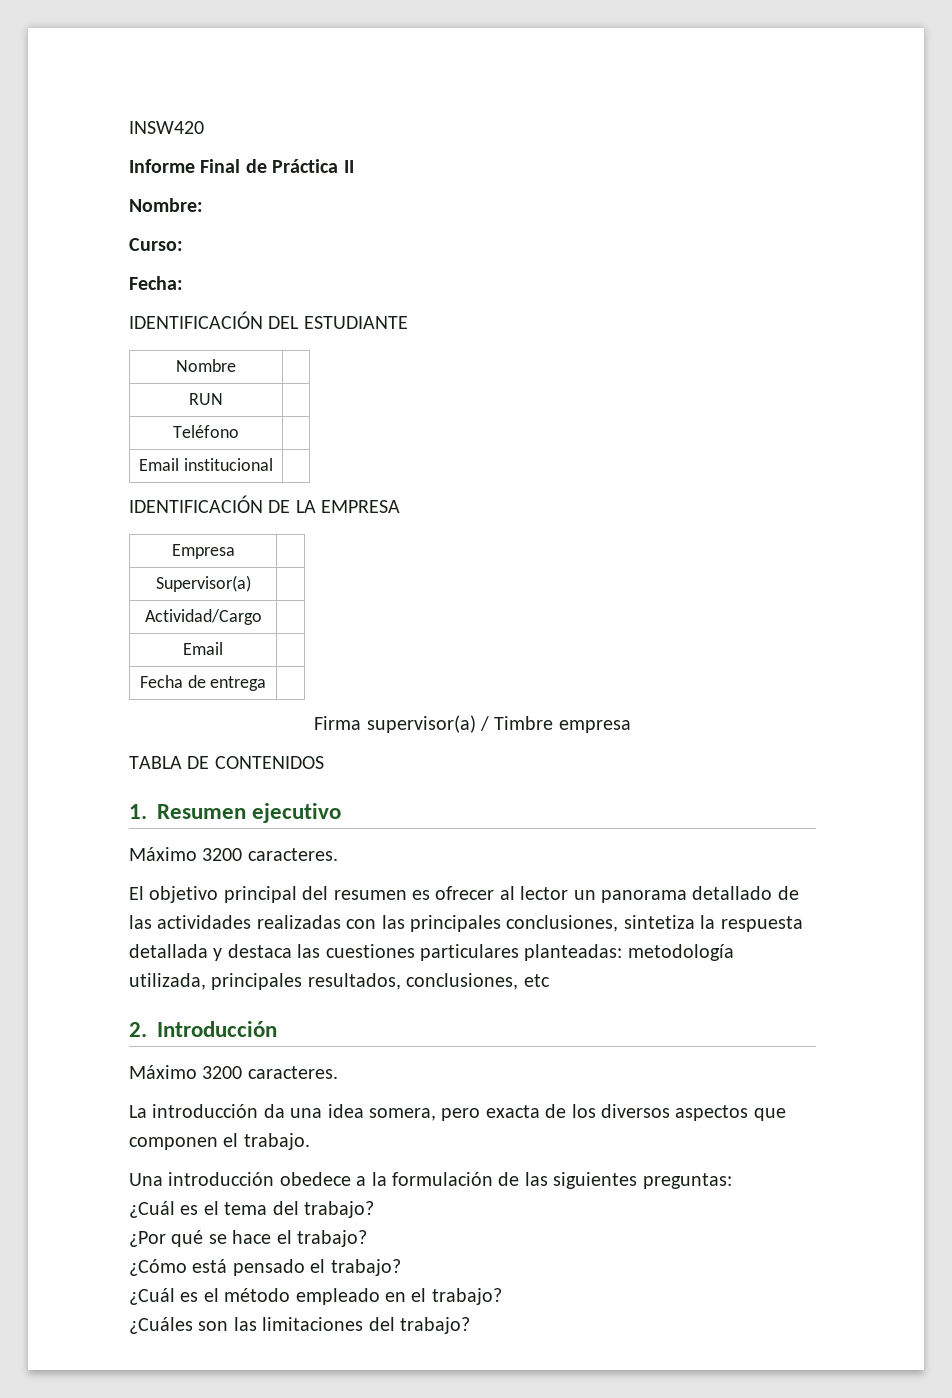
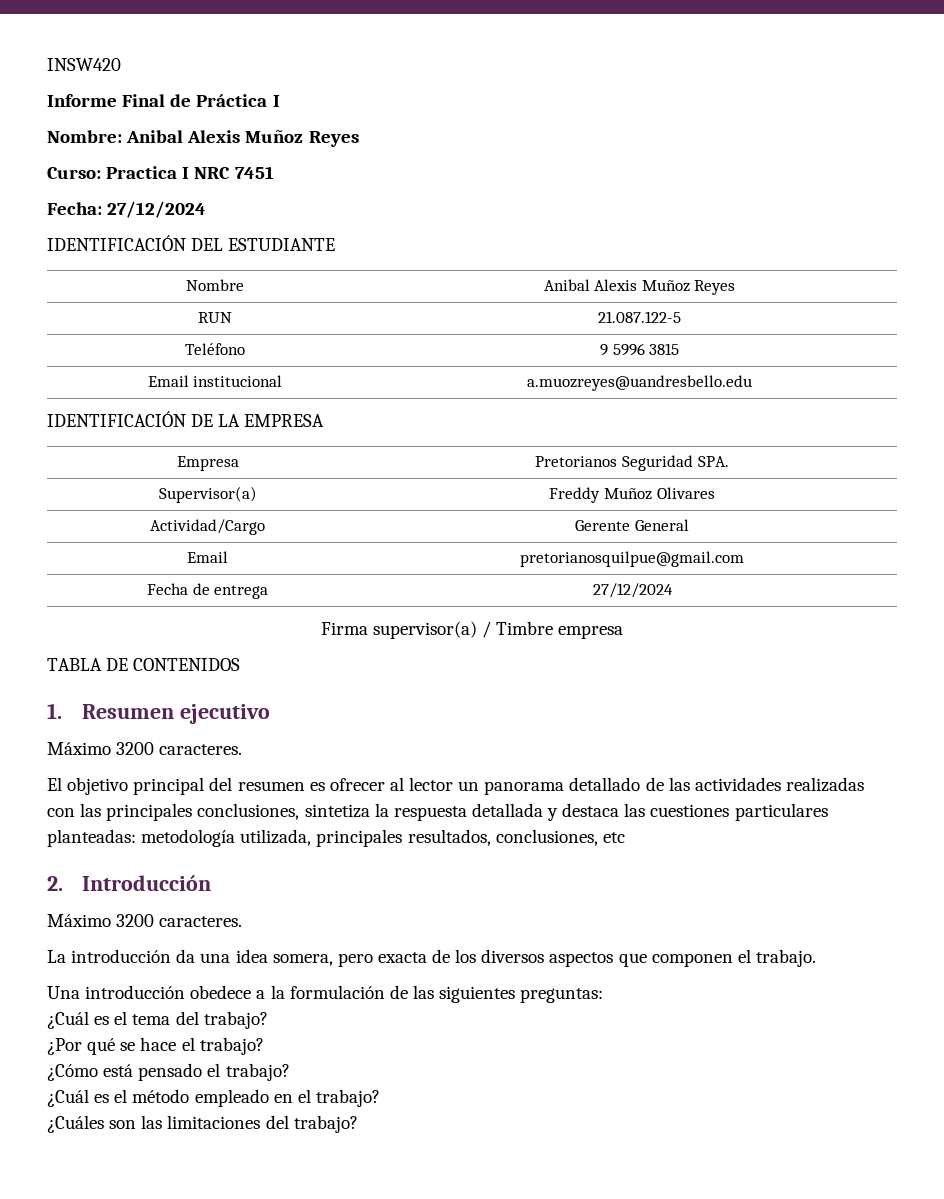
[343,160,354,173] II -> [272,95,280,107] I
[129,238,183,251] // Curso: -> [126,130,359,147] [47,166,274,179] Anibal Alexis Muñoz Reyes // Curso: Practica I NRC 7451
(183, 283) none -> [107,201,207,218] 27/12/2024
(236, 365) none -> [543,279,736,295] Anibal Alexis Muñoz Reyes
(223, 399) none -> [598,311,681,323] 21.087.122-5
(239, 431) none -> [599,343,680,356] 9 5996 3815
(273, 464) none -> [527,375,752,391] a.muozreyes@uandresbello.edu
[155,575,251,592] // Supervisor(a) | -> [535,455,729,471] [158,486,257,503] [549,487,715,503] Pretorianos Seguridad SPA. // Supervisor(a) | Freddy Muñoz Olivares
(262, 617) none -> [575,519,689,531] Gerente General
(223, 648) none -> [520,551,744,567] pretorianosquilpue@gmail.com
(267, 683) none -> [592,583,673,598] 27/12/2024

